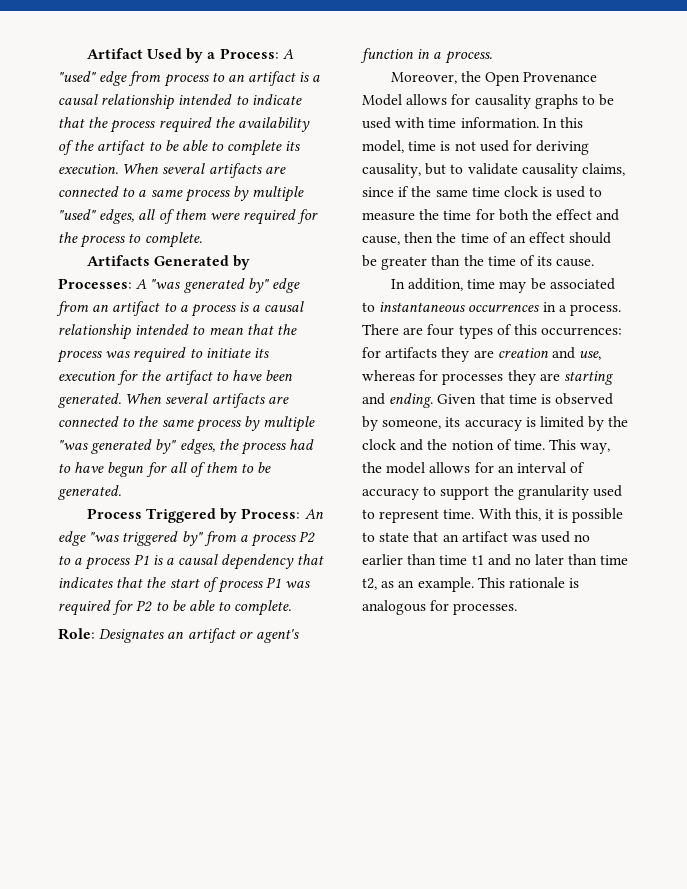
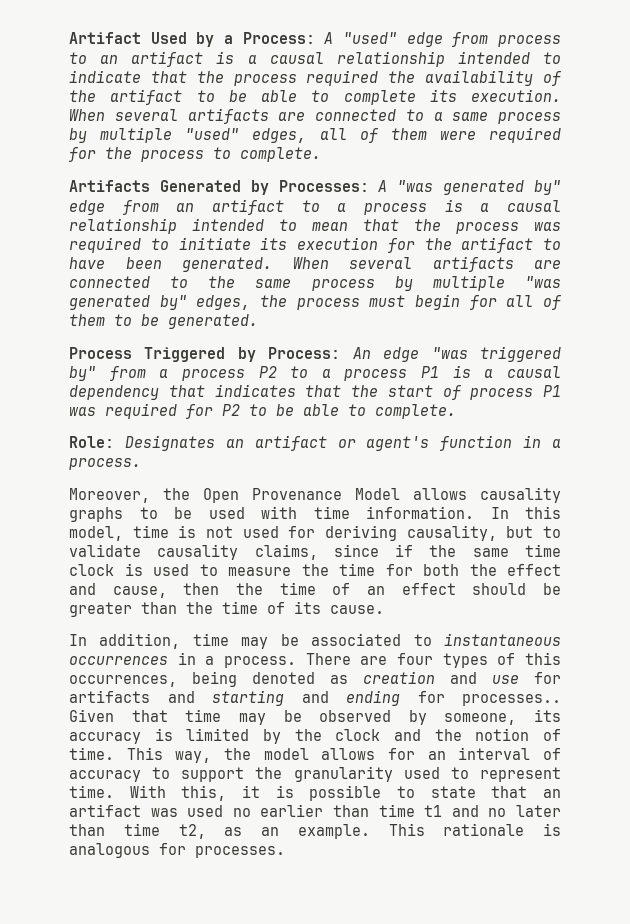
[289,439,315,450] [58,462,145,477] had to have begun -> [369,294,460,310] must begin
[451,94,471,105] for -> (467, 494) none
[541,327,623,336] [362,347,602,362] [362,370,613,385] [362,393,434,408] occurrences: for artifacts they are creation and use, whereas for processes they are starting and ending. -> [69,671,561,687] [69,690,561,706] occurrences, being denoted as creation and use for artifacts and starting and ending for processes..
[540,394,551,404] is -> [238,710,302,725] may be

